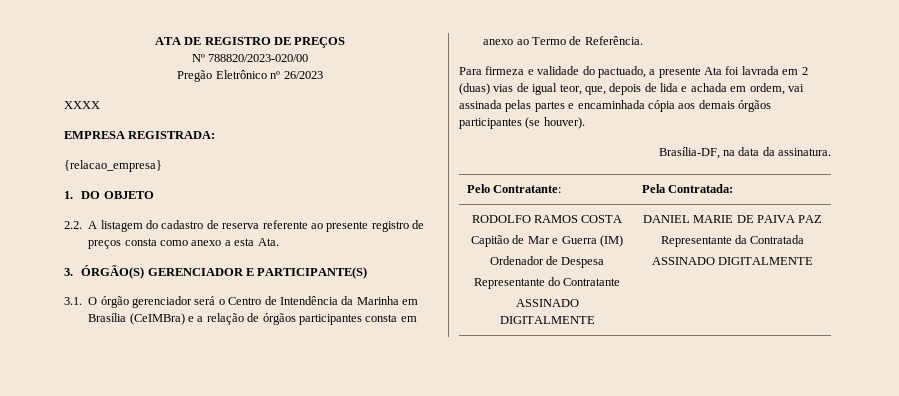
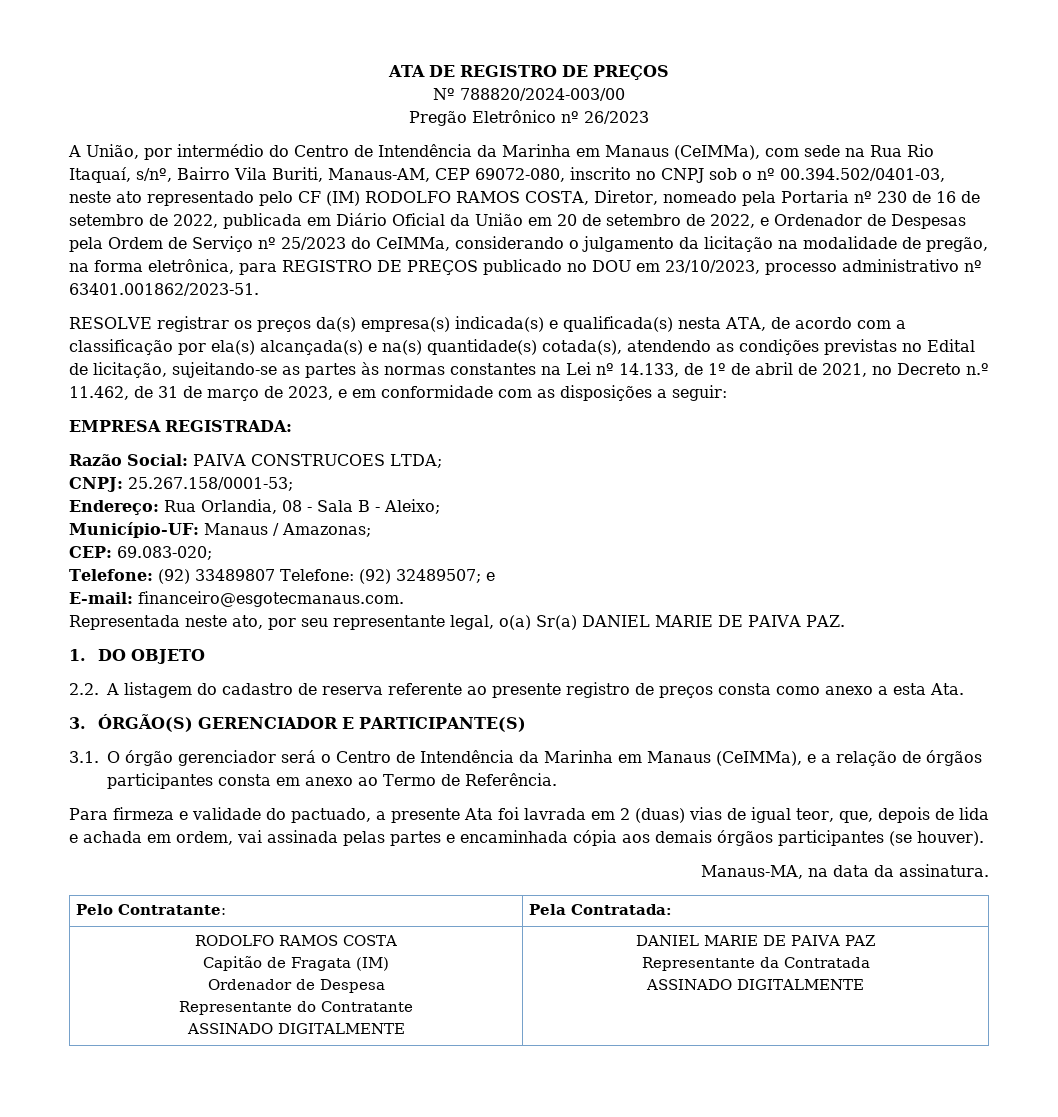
[208,54,309,62] 788820/2023-020/00 -> [460,88,625,101] 788820/2024-003/00
[64,101,100,109] [64,131,216,139] [64,160,162,172] XXXX // EMPRESA REGISTRADA: // {relacao_empresa} -> [68,144,934,160] [69,167,945,183] [69,190,980,206] [69,213,966,229] [69,236,988,252] [69,259,982,275] [69,283,259,296] [69,316,906,332] [69,339,975,355] [69,362,989,378] [69,385,727,401] [69,420,292,432] [69,454,442,468] [69,477,293,492] [69,499,440,515] [69,522,371,538] [69,546,212,560] [69,569,495,584] [69,591,404,607] [69,615,845,630] A União, por intermédio do Centro de Intendência da Marinha em Manaus (CeIMMa), com sede na Rua Rio Itaquaí, s/nº, Bairro Vila Buriti, Manaus-AM, CEP 69072-080, inscrito no CNPJ sob o nº 00.394.502/0401-03, neste ato representado pelo CF (IM) RODOLFO RAMOS COSTA, Diretor, nomeado pela Portaria nº 230 de 16 de setembro de 2022, publicada em Diário Oficial da União em 20 de setembro de 2022, e Ordenador de Despesas pela Ordem de Serviço nº 25/2023 do CeIMMa, considerando o julgamento da licitação na modalidade de pregão, na forma eletrônica, para REGISTRO DE PREÇOS publicado no DOU em 23/10/2023, processo administrativo nº 63401.001862/2023-51. // RESOLVE registrar os preços da(s) empresa(s) indicada(s) e qualificada(s) nesta ATA, de acordo com a classificação por ela(s) alcançada(s) e na(s) quantidade(s) cotada(s), atendendo as condições previstas no Edital de licitação, sujeitando-se as partes às normas constantes na Lei nº 14.133, de 1º de abril de 2021, no Decreto n.º 11.462, de 31 de março de 2023, e em conformidade com as disposições a seguir: // EMPRESA REGISTRADA: // Razão Social: PAIVA CONSTRUCOES LTDA; // CNPJ: 25.267.158/0001-53; // Endereço: Rua Orlandia, 08 - Sala B - Aleixo; // Município-UF: Manaus / Amazonas; // CEP: 69.083-020; // Telefone: (92) 33489807 Telefone: (92) 32489507; e // E-mail: financeiro@esgotecmanaus.com. // Representada neste ato, por seu representante legal, o(a) Sr(a) DANIEL MARIE DE PAIVA PAZ.
[88,313,185,325] Brasília (CeIMBra) -> [647,751,802,766] Manaus (CeIMMa),
[658,147,720,159] Brasília-DF, -> [701,865,803,879] Manaus-MA,
[527,236,597,244] Mar e Guerra -> [291,957,351,971] Fragata

